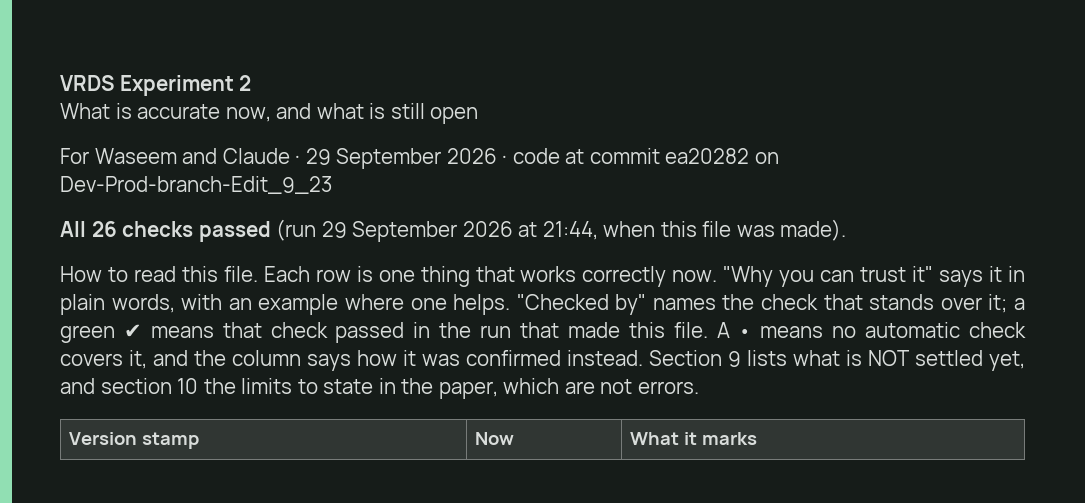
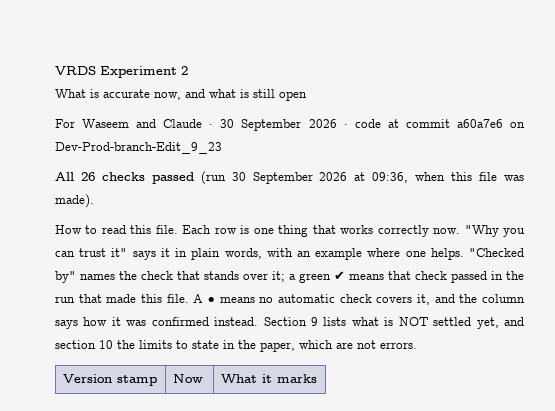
[305,148,331,165] 29 -> [220,119,235,128] 30
[665,148,750,164] ea20282 -> [456,119,503,128] a60a7e6
[321,221,347,238] 29 -> [231,172,246,181] 30
[542,221,598,240] 21:44, -> [372,172,409,183] 09:36,

